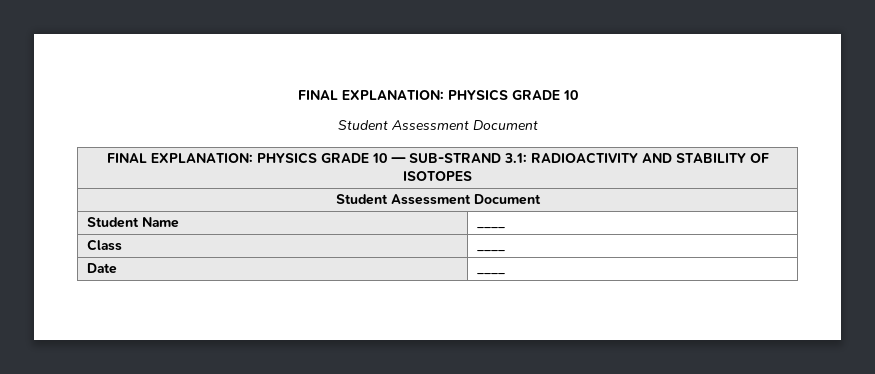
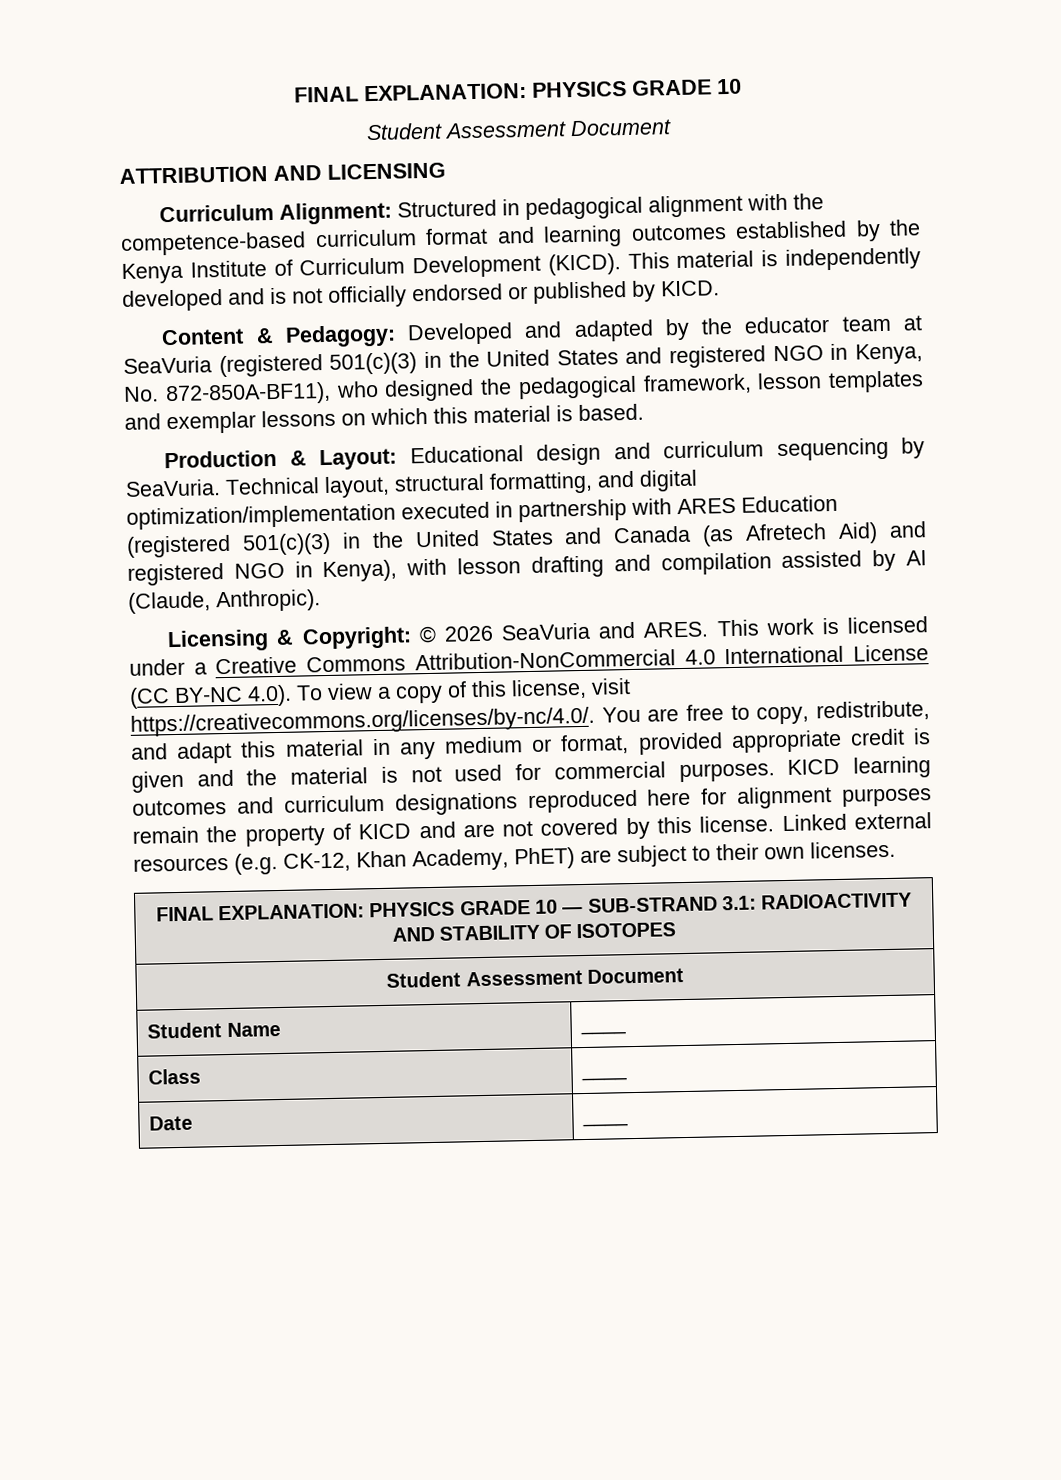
(538, 125) none -> [119,162,446,184] [159,193,825,225] [120,219,921,256] [121,247,922,284] [122,280,720,312] [161,315,923,348] [123,343,923,378] [123,370,924,407] [124,403,644,435] [164,437,925,471] [125,469,698,499] [126,494,838,530] [126,521,927,558] [127,549,928,586] [128,589,321,614] [167,616,929,653] [129,644,929,676] [129,678,631,709] [130,700,930,737] [130,728,931,764] [131,756,932,793] [132,786,932,816] [132,812,932,847] [133,840,896,875] // ATTRIBUTION AND LICENSING // Curriculum Alignment: Structured in pedagogical alignment with the competence-based curriculum format and learning outcomes established by the Kenya Institute of Curriculum Development (KICD). This material is independently developed and is not officially endorsed or published by KICD. // Content & Pedagogy: Developed and adapted by the educator team at SeaVuria (registered 501(c)(3) in the United States and registered NGO in Kenya, No. 872-850A-BF11), who designed the pedagogical framework, lesson templates and exemplar lessons on which this material is based. // Production & Layout: Educational design and curriculum sequencing by SeaVuria. Technical layout, structural formatting, and digital optimization/implementation executed in partnership with ARES Education (registered 501(c)(3) in the United States and Canada (as Afretech Aid) and registered NGO in Kenya), with lesson drafting and compilation assisted by AI (Claude, Anthropic). // Licensing & Copyright: © 2026 SeaVuria and ARES. This work is licensed under a Creative Commons Attribution-NonCommercial 4.0 International License (CC BY-NC 4.0). To view a copy of this license, visit https://creativecommons.org/licenses/by-nc/4.0/. You are free to copy, redistribute, and adapt this material in any medium or format, provided appropriate credit is given and the material is not used for commercial purposes. KICD learning outcomes and curriculum designations reproduced here for alignment purposes remain the property of KICD and are not covered by this license. Linked external resources (e.g. CK-12, Khan Academy, PhET) are subject to their own licenses.

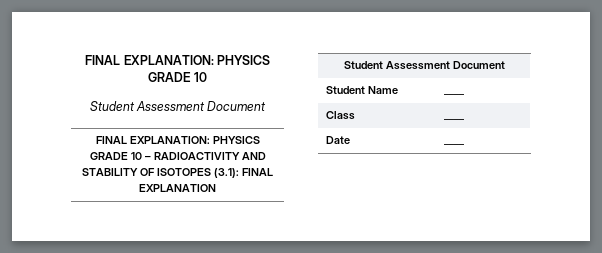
[119,162,446,184] [159,193,825,225] [120,219,921,256] [121,247,922,284] [122,280,720,312] [161,315,923,348] [123,343,923,378] [123,370,924,407] [124,403,644,435] [164,437,925,471] [125,469,698,499] [126,494,838,530] [126,521,927,558] [127,549,928,586] [128,589,321,614] [167,616,929,653] [129,644,929,676] [129,678,631,709] [130,700,930,737] [130,728,931,764] [131,756,932,793] [132,786,932,816] [132,812,932,847] [133,840,896,875] [155,895,757,922] // ATTRIBUTION AND LICENSING // Curriculum Alignment: Structured in pedagogical alignment with the competence-based curriculum format and learning outcomes established by the Kenya Institute of Curriculum Development (KICD). This material is independently developed and is not officially endorsed or published by KICD. // Content & Pedagogy: Developed and adapted by the educator team at SeaVuria (registered 501(c)(3) in the United States and registered NGO in Kenya, No. 872-850A-BF11), who designed the pedagogical framework, lesson templates and exemplar lessons on which this material is based. // Production & Layout: Educational design and curriculum sequencing by SeaVuria. Technical layout, structural formatting, and digital optimization/implementation executed in partnership with ARES Education (registered 501(c)(3) in the United States and Canada (as Afretech Aid) and registered NGO in Kenya), with lesson drafting and compilation assisted by AI (Claude, Anthropic). // Licensing & Copyright: © 2026 SeaVuria and ARES. This work is licensed under a Creative Commons Attribution-NonCommercial 4.0 International License (CC BY-NC 4.0). To view a copy of this license, visit https://creativecommons.org/licenses/by-nc/4.0/. You are free to copy, redistribute, and adapt this material in any medium or format, provided appropriate credit is given and the material is not used for commercial purposes. KICD learning outcomes and curriculum designations reproduced here for alignment purposes remain the property of KICD and are not covered by this license. Linked external resources (e.g. CK-12, Khan Academy, PhET) are subject to their own licenses. // FINAL EXPLANATION: PHYSICS GRADE 10 — SUB-STRAND 3.1: -> [95,136,260,144] [89,152,151,160] // FINAL EXPLANATION: PHYSICS GRADE 10 –
(677, 930) none -> [214,168,273,178] [139,184,216,192] (3.1): FINAL EXPLANATION

